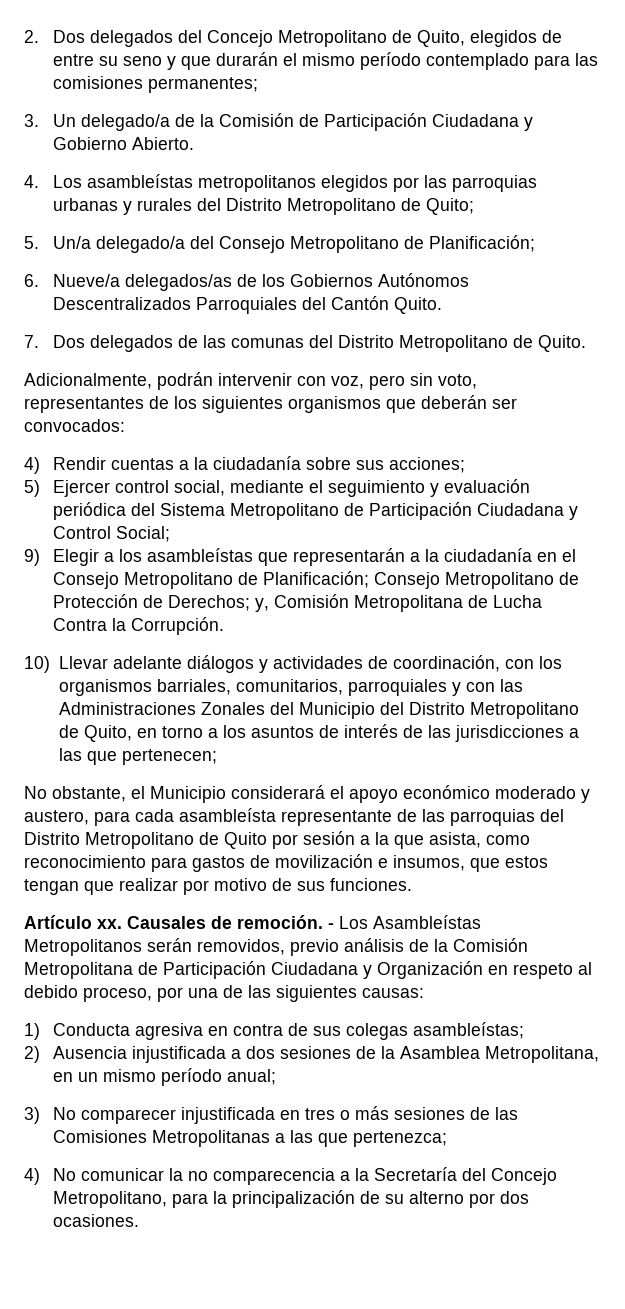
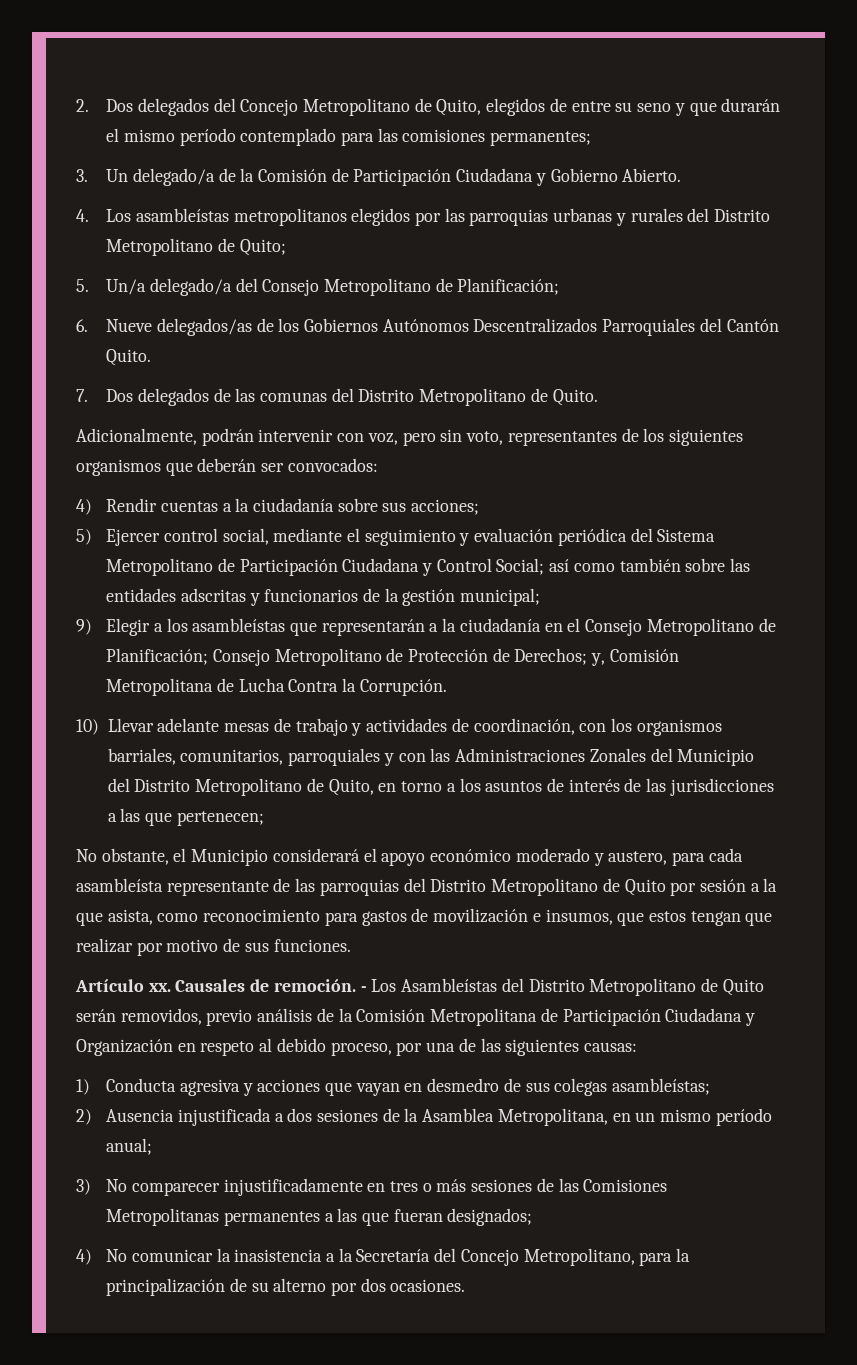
[53,274,121,287] Nueve/a -> [106,319,153,332] Nueve
(171, 534) none -> [549,558,751,572] [106,588,541,606] así como también sobre las entidades adscritas y funcionarios de la gestión municipal;
[186,655,254,673] diálogos -> [224,718,348,736] mesas de trabajo
[24,939,142,956] Metropolitanos -> [501,978,764,996] del Distrito Metropolitano de Quito
[208,1024,284,1036] en contra -> [242,1078,500,1096] y acciones que vayan en desmedro
[181,1107,276,1124] injustificada -> [223,1178,363,1196] injustificadamente
[275,1130,448,1147] a las que pertenezca; -> [223,1208,533,1226] permanentes a las que fueran designados;
[188,1168,336,1185] no comparecencia -> [234,1249,323,1262] inasistencia

